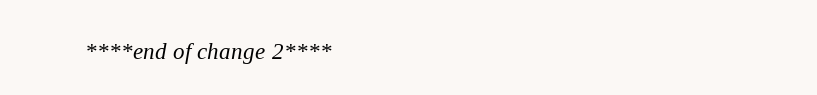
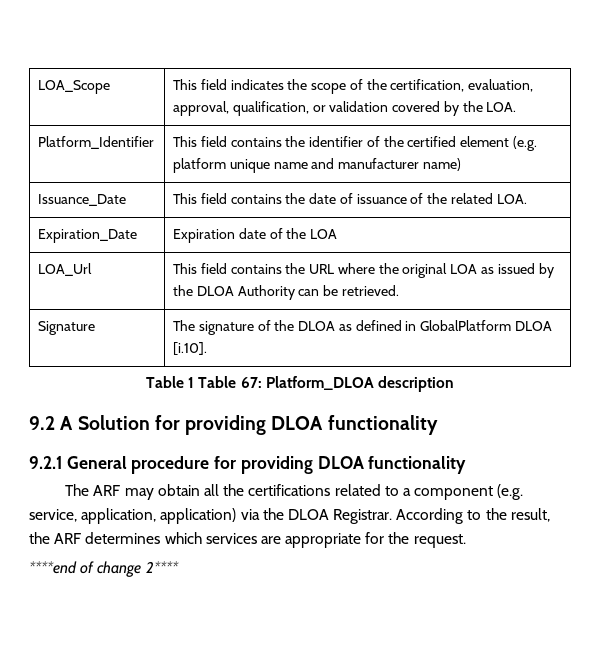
(85, 51) none -> [38,80,111,94] [173,79,534,94] [173,101,517,116] [38,136,155,149] [173,136,538,151] [173,158,461,173] [38,194,127,206] [173,193,527,204] [38,229,138,243] [173,228,338,243] [38,263,93,276] [173,263,554,278] [173,285,399,300] [38,321,96,335] [173,320,553,335] [173,342,208,355] [146,376,454,392] [29,415,438,435] [29,456,467,474] [65,484,524,500] [29,508,550,524] [29,532,466,548] LOA_Scope | This field indicates the scope of the certification, evaluation, approval, qualification, or validation covered by the LOA. // Platform_Identifier | This field contains the identifier of the certified element (e.g. platform unique name and manufacturer name) // Issuance_Date | This field contains the date of issuance of the related LOA. // Expiration_Date | Expiration date of the LOA // LOA_Url | This field contains the URL where the original LOA as issued by the DLOA Authority can be retrieved. // Signature | The signature of the DLOA as defined in GlobalPlatform DLOA [i.10]. // Table 1 Table 67: Platform_DLOA description // 9.2 A Solution for providing DLOA functionality // 9.2.1 General procedure for providing DLOA functionality // The ARF may obtain all the certifications related to a component (e.g. service, application, application) via the DLOA Registrar. According to the result, the ARF determines which services are appropriate for the request. //

